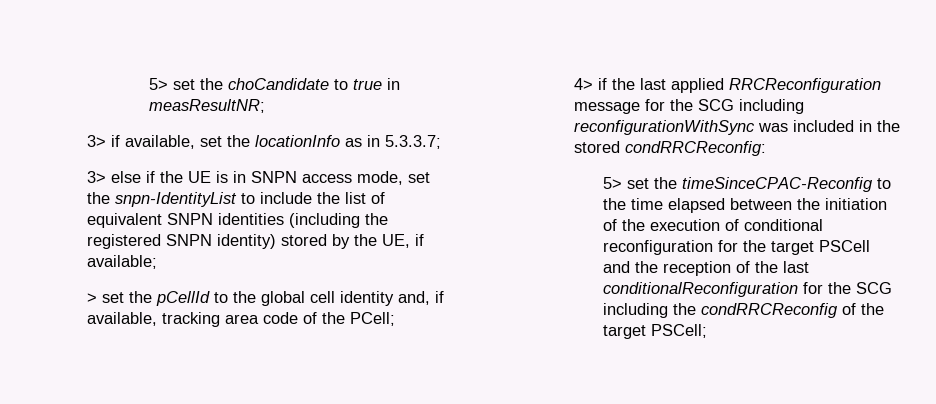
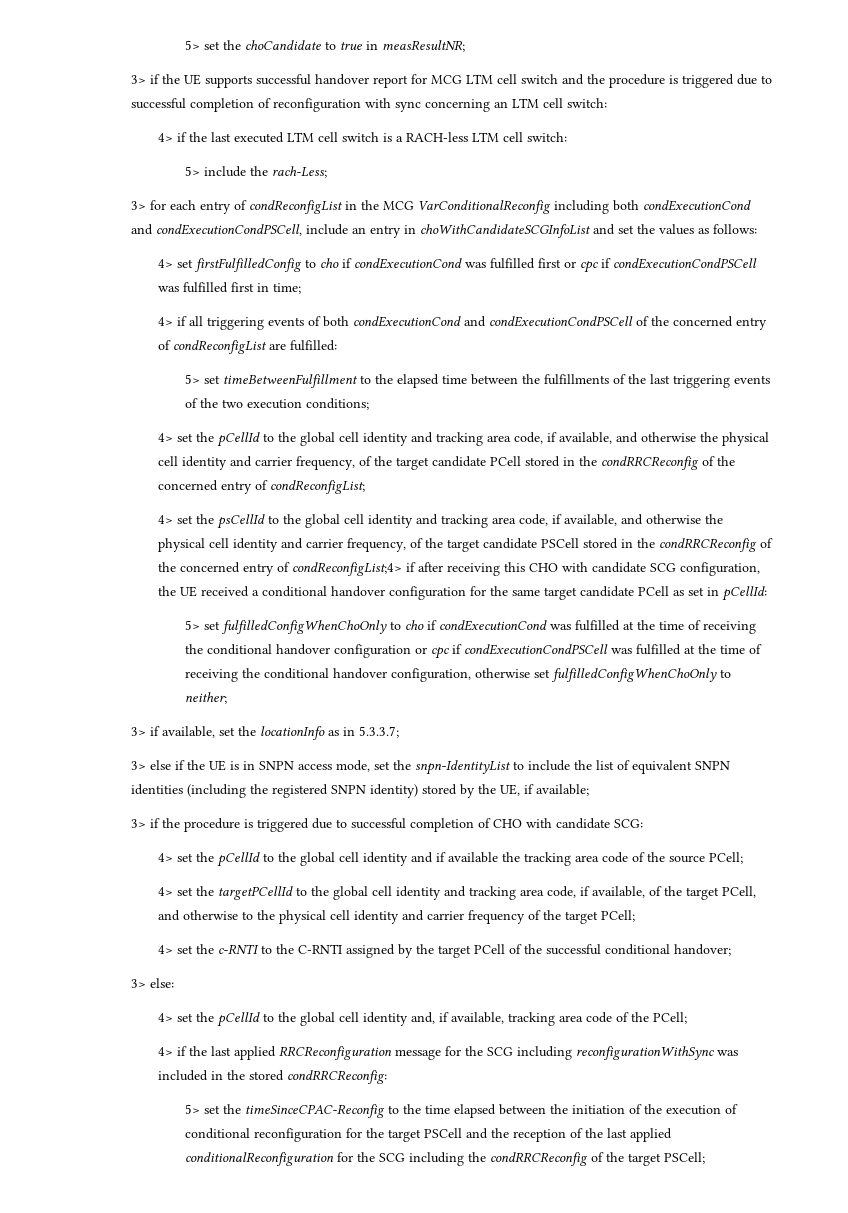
(266, 106) none -> [130,74,772,88] [130,98,607,112] [157,132,567,143] [185,166,328,178] [130,200,751,214] [130,224,757,238] [157,258,757,273] [157,282,301,294] [157,316,767,330] [157,340,337,354] [185,374,771,388] [185,398,370,410] [157,432,769,447] [157,456,735,470] [157,480,365,494] [157,514,723,529] [157,538,773,552] [157,562,760,576] [157,586,767,601] [185,620,757,634] [185,644,763,659] [185,668,732,682] [185,692,228,704] // 3> if the UE supports successful handover report for MCG LTM cell switch and the procedure is triggered due to successful completion of reconfiguration with sync concerning an LTM cell switch: // 4> if the last executed LTM cell switch is a RACH-less LTM cell switch: // 5> include the rach-Less; // 3> for each entry of condReconfigList in the MCG VarConditionalReconfig including both condExecutionCond and condExecutionCondPSCell, include an entry in choWithCandidateSCGInfoList and set the values as follows: // 4> set firstFulfilledConfig to cho if condExecutionCond was fulfilled first or cpc if condExecutionCondPSCell was fulfilled first in time; // 4> if all triggering events of both condExecutionCond and condExecutionCondPSCell of the concerned entry of condReconfigList are fulfilled: // 5> set timeBetweenFulfillment to the elapsed time between the fulfillments of the last triggering events of the two execution conditions; // 4> set the pCellId to the global cell identity and tracking area code, if available, and otherwise the physical cell identity and carrier frequency, of the target candidate PCell stored in the condRRCReconfig of the concerned entry of condReconfigList; // 4> set the psCellId to the global cell identity and tracking area code, if available, and otherwise the physical cell identity and carrier frequency, of the target candidate PSCell stored in the condRRCReconfig of the concerned entry of condReconfigList;4> if after receiving this CHO with candidate SCG configuration, the UE received a conditional handover configuration for the same target candidate PCell as set in pCellId: // 5> set fulfilledConfigWhenChoOnly to cho if condExecutionCond was fulfilled at the time of receiving the conditional handover configuration or cpc if condExecutionCondPSCell was fulfilled at the time of receiving the conditional handover configuration, otherwise set fulfilledConfigWhenChoOnly to neither;
[87,293,98,303] > -> [130,818,643,832] [157,852,743,867] [157,886,756,900] [157,910,635,924] [157,944,731,958] [130,978,174,988] [157,1013,173,1022] 3> if the procedure is triggered due to successful completion of CHO with candidate SCG: // 4> set the pCellId to the global cell identity and if available the tracking area code of the source PCell; // 4> set the targetPCellId to the global cell identity and tracking area code, if available, of the target PCell, and otherwise to the physical cell identity and carrier frequency of the target PCell; // 4> set the c-RNTI to the C-RNTI assigned by the target PCell of the successful conditional handover; // 3> else: // 4>
(810, 267) none -> [630,1128,673,1142] applied

